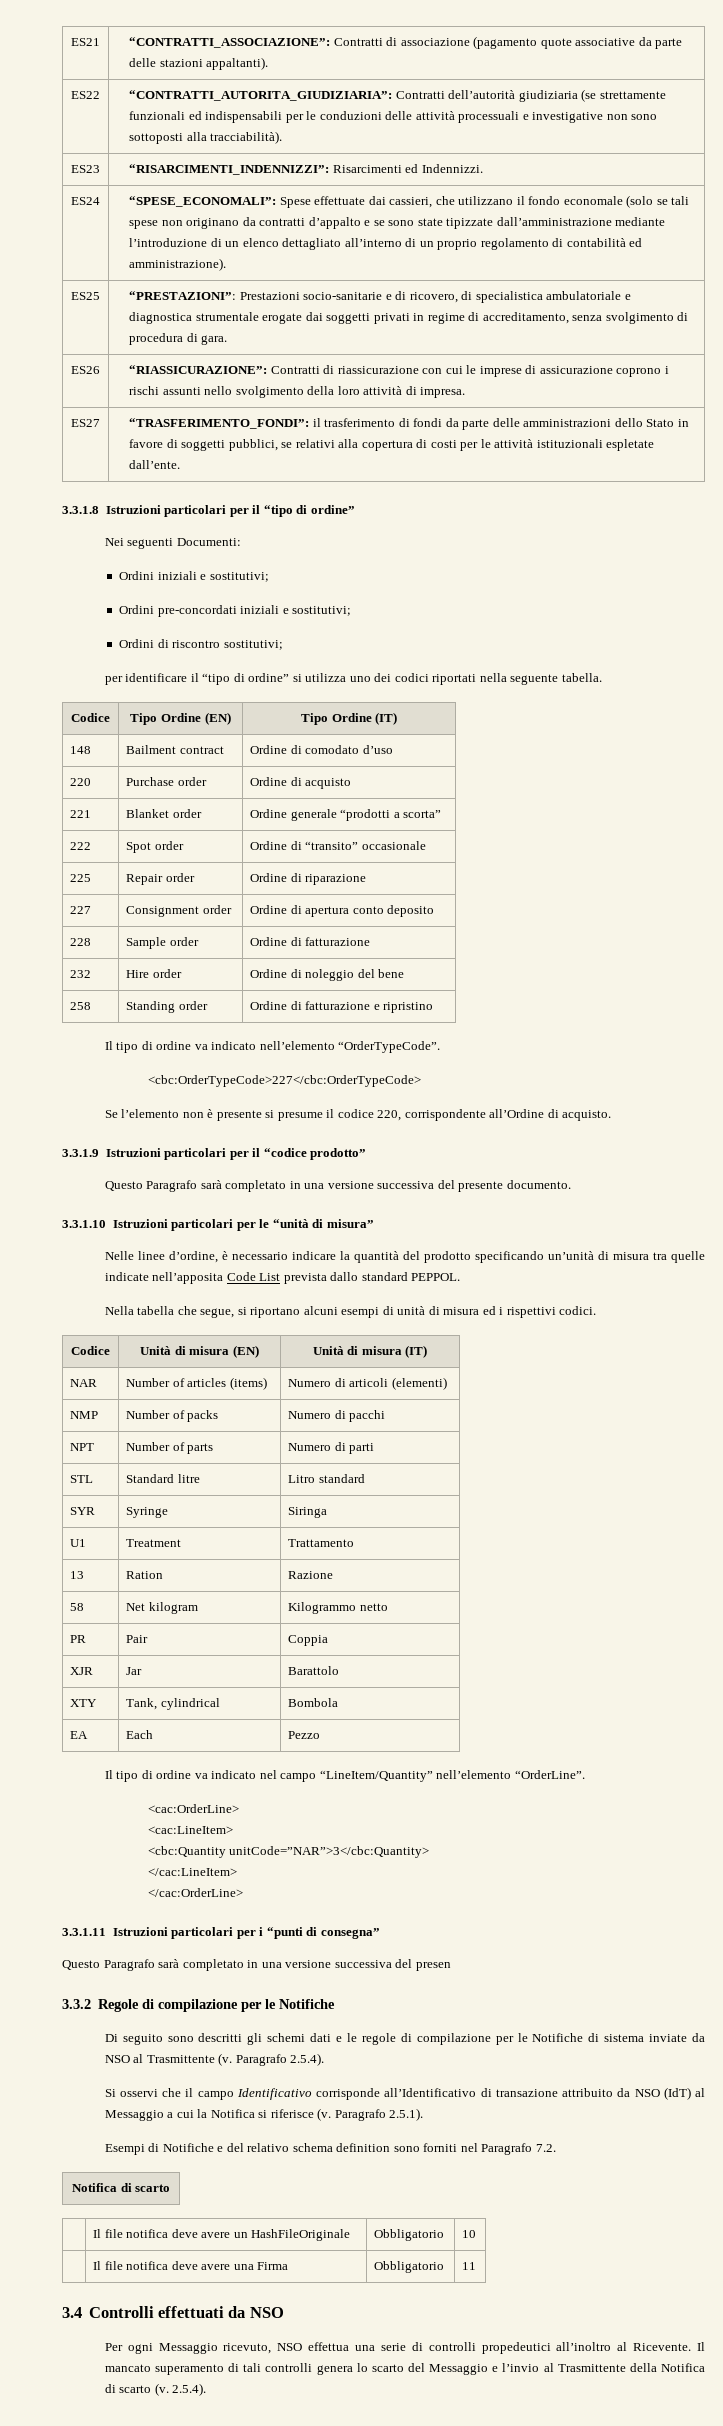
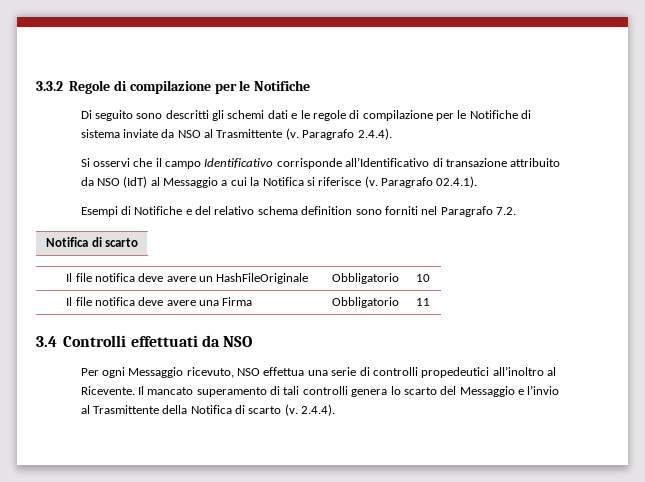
[71,38,100,46] [129,36,683,49] [129,57,269,70] [71,91,100,99] [129,89,666,102] [129,111,658,123] [129,131,283,144] [71,165,100,173] [129,164,483,175] [71,197,100,205] [129,195,690,208] [129,217,666,229] [129,238,643,250] [129,258,227,271] [71,292,100,300] [129,291,631,303] [129,312,689,324] [129,333,228,345] [71,366,100,374] [129,365,669,377] [129,386,466,398] [71,419,100,427] [129,418,689,430] [129,439,655,451] [129,460,181,469] [62,505,355,517] [104,538,241,549] [119,571,269,582] [119,605,352,617] [119,639,283,650] [104,673,602,685] [71,713,110,722] [130,712,231,725] [300,712,398,725] [70,746,92,754] [126,745,224,754] [250,745,393,754] [70,778,92,786] [126,777,207,786] [250,777,352,789] [70,810,92,818] [126,809,202,818] [250,809,442,821] [70,842,92,850] [126,841,184,853] [250,841,426,850] [70,874,92,882] [126,873,195,885] [250,873,367,885] [70,906,92,914] [126,905,232,917] [250,905,435,917] [70,938,92,946] [126,937,199,949] [250,937,371,946] [70,970,92,978] [126,969,182,978] [250,969,405,981] [70,1002,92,1010] [126,1001,208,1013] [250,1001,434,1013] [104,1041,441,1053] [147,1075,421,1087] [104,1109,612,1121] [62,1148,367,1160] [104,1180,571,1192] [62,1219,374,1231] [104,1251,705,1263] [104,1272,461,1284] [104,1306,597,1318] [71,1346,110,1355] [140,1345,259,1358] [312,1345,428,1358] [70,1379,98,1387] [126,1377,267,1390] [288,1377,447,1390] [70,1411,99,1419] [126,1410,219,1422] [288,1410,386,1422] [70,1443,95,1451] [126,1442,214,1454] [288,1442,375,1454] [70,1475,94,1483] [126,1474,200,1483] [288,1474,365,1483] [70,1507,96,1515] [126,1507,169,1518] [288,1507,328,1518] [70,1539,87,1547] [126,1539,182,1547] [288,1539,355,1547] [70,1571,85,1579] [126,1571,164,1579] [288,1571,334,1579] [70,1603,85,1611] [126,1602,198,1614] [288,1602,388,1614] [70,1635,87,1643] [126,1635,149,1643] [288,1635,329,1646] [70,1667,94,1675] [126,1667,143,1675] [288,1666,340,1675] [70,1699,98,1707] [126,1698,220,1710] [288,1698,339,1707] [70,1731,89,1739] [126,1730,154,1739] [288,1731,321,1739] [104,1770,585,1782] [147,1804,239,1813] [147,1826,233,1834] [147,1846,430,1858] [147,1868,237,1876] [147,1888,243,1897] [62,1927,380,1939] [62,1959,451,1971] ES21 | “CONTRATTI_ASSOCIAZIONE”: Contratti di associazione (pagamento quote associative da parte delle stazioni appaltanti). // ES22 | “CONTRATTI_AUTORITA_GIUDIZIARIA”: Contratti dell’autorità giudiziaria (se strettamente funzionali ed indispensabili per le conduzioni delle attività processuali e investigative non sono sottoposti alla tracciabilità). // ES23 | “RISARCIMENTI_INDENNIZZI”: Risarcimenti ed Indennizzi. // ES24 | “SPESE_ECONOMALI”: Spese effettuate dai cassieri, che utilizzano il fondo economale (solo se tali spese non originano da contratti d’appalto e se sono state tipizzate dall’amministrazione mediante l’introduzione di un elenco dettagliato all’interno di un proprio regolamento di contabilità ed amministrazione). // ES25 | “PRESTAZIONI”: Prestazioni socio-sanitarie e di ricovero, di specialistica ambulatoriale e diagnostica strumentale erogate dai soggetti privati in regime di accreditamento, senza svolgimento di procedura di gara. // ES26 | “RIASSICURAZIONE”: Contratti di riassicurazione con cui le imprese di assicurazione coprono i rischi assunti nello svolgimento della loro attività di impresa. // ES27 | “TRASFERIMENTO_FONDI”: il trasferimento di fondi da parte delle amministrazioni dello Stato in favore di soggetti pubblici, se relativi alla copertura di costi per le attività istituzionali espletate dall’ente. // 3.3.1.8 Istruzioni particolari per il “tipo di ordine” // Nei seguenti Documenti: // Ordini iniziali e sostitutivi; // Ordini pre-concordati iniziali e sostitutivi; // Ordini di riscontro sostitutivi; // per identificare il “tipo di ordine” si utilizza uno dei codici riportati nella seguente tabella. // Codice | Tipo Ordine (EN) | Tipo Ordine (IT) // 148 | Bailment contract | Ordine di comodato d’uso // 220 | Purchase order | Ordine di acquisto // 221 | Blanket order | Ordine generale “prodotti a scorta” // 222 | Spot order | Ordine di “transito” occasionale // 225 | Repair order | Ordine di riparazione // 227 | Consignment order | Ordine di apertura conto deposito // 228 | Sample order | Ordine di fatturazione // 232 | Hire order | Ordine di noleggio del bene // 258 | Standing order | Ordine di fatturazione e ripristino // Il tipo di ordine va indicato nell’elemento “OrderTypeCode”. // <cbc:OrderTypeCode>227</cbc:OrderTypeCode> // Se l’elemento non è presente si presume il codice 220, corrispondente all’Ordine di acquisto. // 3.3.1.9 Istruzioni particolari per il “codice prodotto” // Questo Paragrafo sarà completato in una versione successiva del presente documento. // 3.3.1.10 Istruzioni particolari per le “unità di misura” // Nelle linee d’ordine, è necessario indicare la quantità del prodotto specificando un’unità di misura tra quelle indicate nell’apposita Code List prevista dallo standard PEPPOL. // Nella tabella che segue, si riportano alcuni esempi di unità di misura ed i rispettivi codici. // Codice | Unità di misura (EN) | Unità di misura (IT) // NAR | Number of articles (items) | Numero di articoli (elementi) // NMP | Number of packs | Numero di pacchi // NPT | Number of parts | Numero di parti // STL | Standard litre | Litro standard // SYR | Syringe | Siringa // U1 | Treatment | Trattamento // 13 | Ration | Razione // 58 | Net kilogram | Kilogrammo netto // PR | Pair | Coppia // XJR | Jar | Barattolo // XTY | Tank, cylindrical | Bombola // EA | Each | Pezzo // Il tipo di ordine va indicato nel campo “LineItem/Quantity” nell’elemento “OrderLine”. // <cac:OrderLine> // <cac:LineItem> // <cbc:Quantity unitCode=”NAR”>3</cbc:Quantity> // </cac:LineItem> // </cac:OrderLine> // 3.3.1.11 Istruzioni particolari per i “punti di consegna” // Questo Paragrafo sarà completato in una versione successiva del presen // -> (36, 86) none
[290,2053,325,2066] 2.5.4). -> [357,128,392,140] 2.4.4).
[389,2108,424,2121] 2.5.1). -> [436,176,478,188] 02.4.1).
[172,2383,207,2396] 2.5.4). -> [301,404,336,416] 2.4.4).

